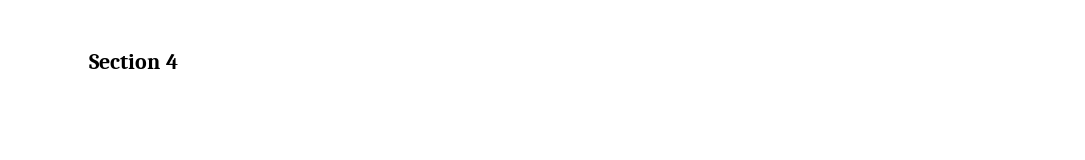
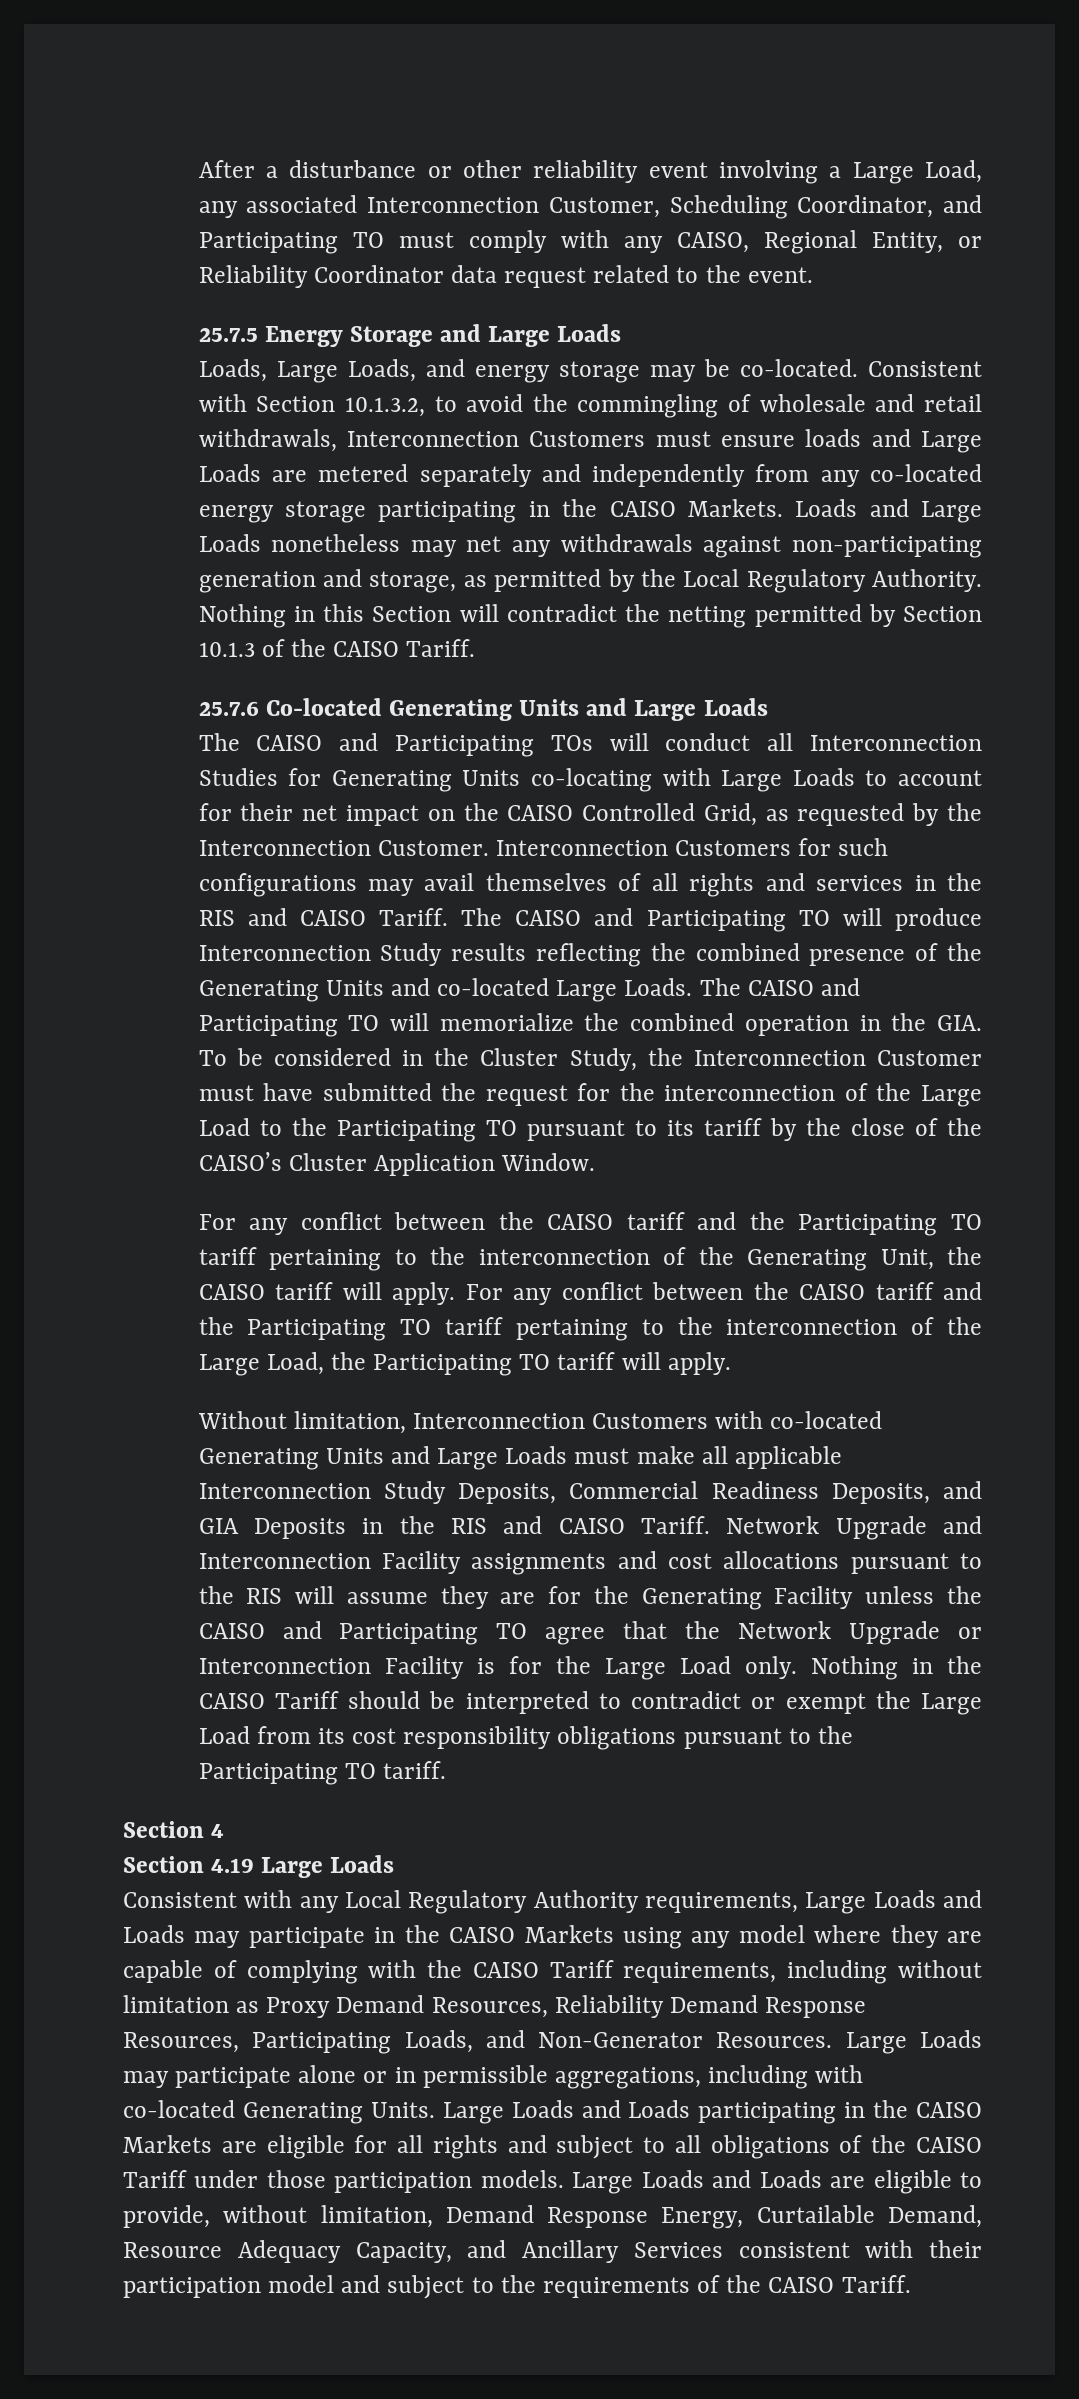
[89,54,178,69] Section 4 -> [198,160,983,184] [198,195,983,219] [198,230,983,254] [198,265,813,288] [198,324,622,347] [198,359,983,383] [198,394,982,418] [198,429,982,453] [198,464,982,487] [198,499,982,523] [198,534,983,558] [198,569,982,593] [198,604,983,628] [198,639,476,657] [198,698,768,721] [198,733,982,757] [198,768,983,792] [198,803,983,826] [198,838,889,856] [198,873,983,897] [198,908,982,932] [198,943,982,967] [198,978,860,1002] [198,1013,982,1037] [198,1048,983,1071] [198,1083,982,1107] [198,1118,983,1142] [198,1152,596,1176] [198,1212,982,1236] [198,1247,983,1271] [198,1282,982,1305] [198,1317,982,1341] [198,1352,731,1376] [197,1411,883,1434] [198,1446,842,1470] [198,1481,983,1504] [198,1516,983,1540] [198,1551,982,1575] [198,1586,982,1610] [198,1621,982,1645] [198,1656,982,1680] [198,1691,983,1715] [198,1726,853,1750] [198,1761,446,1785] [123,1821,225,1838] [123,1855,395,1878] [123,1890,983,1914] [123,1925,982,1949] [123,1960,983,1984] [123,1995,867,2018] [123,2030,983,2054] [123,2065,864,2089] [123,2100,982,2124] [123,2135,982,2159] [123,2170,983,2194] [123,2205,983,2229] [123,2240,982,2263] [123,2275,911,2299] After a disturbance or other reliability event involving a Large Load, any associated Interconnection Customer, Scheduling Coordinator, and Participating TO must comply with any CAISO, Regional Entity, or Reliability Coordinator data request related to the event. // 25.7.5 Energy Storage and Large Loads // Loads, Large Loads, and energy storage may be co-located. Consistent with Section 10.1.3.2, to avoid the commingling of wholesale and retail withdrawals, Interconnection Customers must ensure loads and Large Loads are metered separately and independently from any co-located energy storage participating in the CAISO Markets. Loads and Large Loads nonetheless may net any withdrawals against non-participating generation and storage, as permitted by the Local Regulatory Authority. Nothing in this Section will contradict the netting permitted by Section 10.1.3 of the CAISO Tariff. // 25.7.6 Co-located Generating Units and Large Loads // The CAISO and Participating TOs will conduct all Interconnection Studies for Generating Units co-locating with Large Loads to account for their net impact on the CAISO Controlled Grid, as requested by the Interconnection Customer. Interconnection Customers for such configurations may avail themselves of all rights and services in the RIS and CAISO Tariff. The CAISO and Participating TO will produce Interconnection Study results reflecting the combined presence of the Generating Units and co-located Large Loads. The CAISO and Participating TO will memorialize the combined operation in the GIA. To be considered in the Cluster Study, the Interconnection Customer must have submitted the request for the interconnection of the Large Load to the Participating TO pursuant to its tariff by the close of the CAISO’s Cluster Application Window. // For any conflict between the CAISO tariff and the Participating TO tariff pertaining to the interconnection of the Generating Unit, the CAISO tariff will apply. For any conflict between the CAISO tariff and the Participating TO tariff pertaining to the interconnection of the Large Load, the Participating TO tariff will apply. // Without limitation, Interconnection Customers with co-located Generating Units and Large Loads must make all applicable Interconnection Study Deposits, Commercial Readiness Deposits, and GIA Deposits in the RIS and CAISO Tariff. Network Upgrade and Interconnection Facility assignments and cost allocations pursuant to the RIS will assume they are for the Generating Facility unless the CAISO and Participating TO agree that the Network Upgrade or Interconnection Facility is for the Large Load only. Nothing in the CAISO Tariff should be interpreted to contradict or exempt the Large Load from its cost responsibility obligations pursuant to the Participating TO tariff. // Section 4 // Section 4.19 Large Loads // Consistent with any Local Regulatory Authority requirements, Large Loads and Loads may participate in the CAISO Markets using any model where they are capable of complying with the CAISO Tariff requirements, including without limitation as Proxy Demand Resources, Reliability Demand Response Resources, Participating Loads, and Non-Generator Resources. Large Loads may participate alone or in permissible aggregations, including with co-located Generating Units. Large Loads and Loads participating in the CAISO Markets are eligible for all rights and subject to all obligations of the CAISO Tariff under those participation models. Large Loads and Loads are eligible to provide, without limitation, Demand Response Energy, Curtailable Demand, Resource Adequacy Capacity, and Ancillary Services consistent with their participation model and subject to the requirements of the CAISO Tariff.

